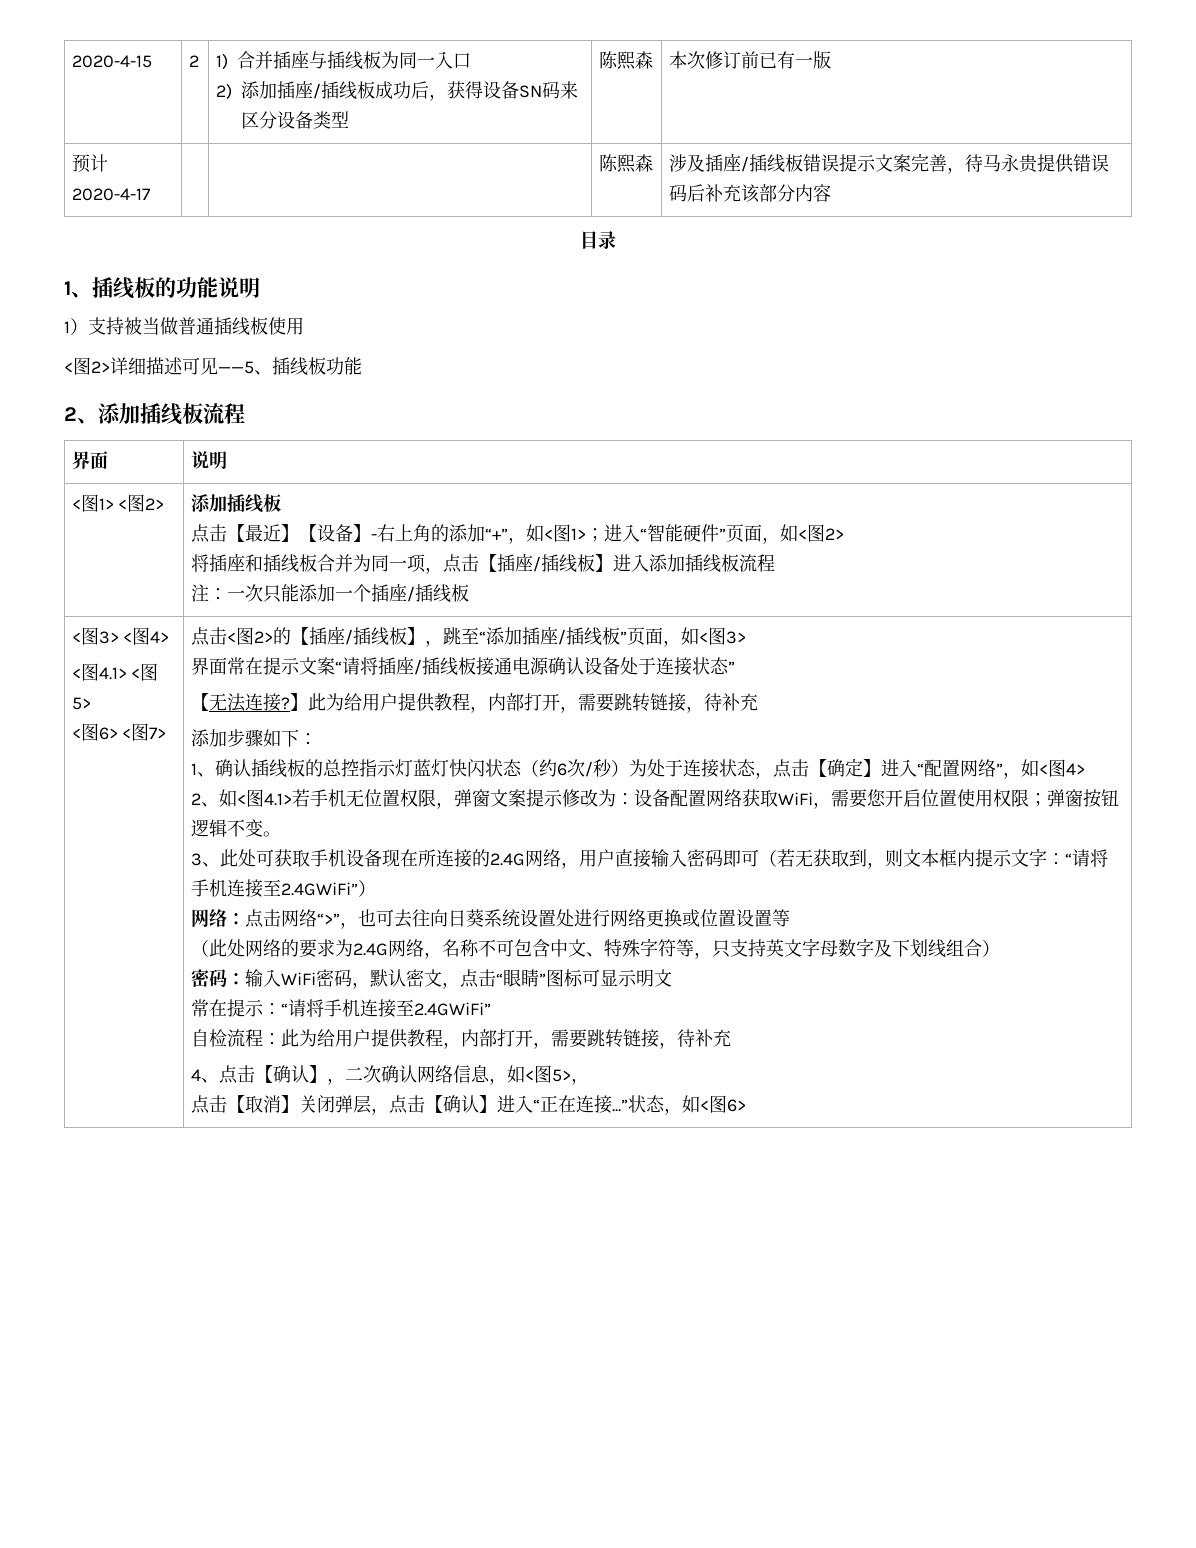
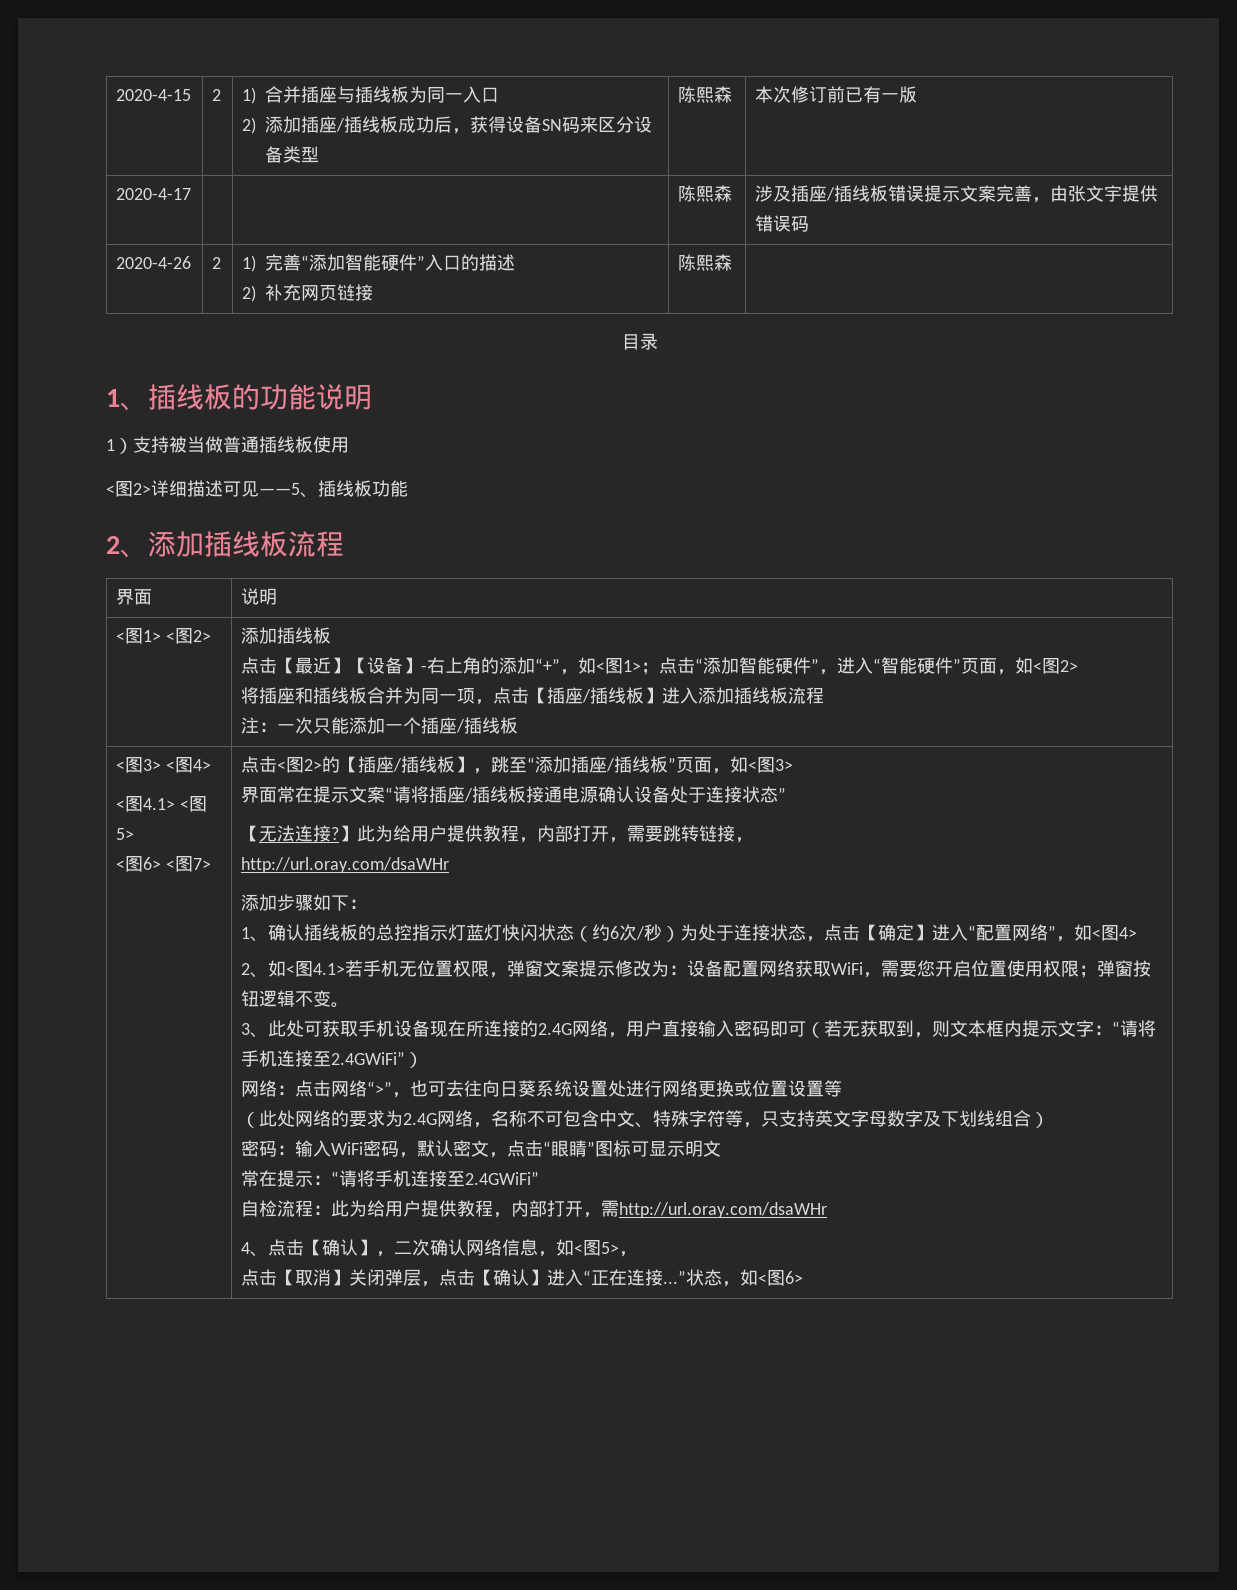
[71,154,108,173] 预计 -> (918, 94) none
[964,154,1038,173] 待马永贵 -> [1050,185,1123,202] 由张文宇
[686,184,831,203] 后补充该部分内容 -> [116,256,192,269] [212,257,222,269] [242,254,516,272] [242,284,374,302] [678,254,733,271] // 2020-4-26 | 2 | 1)完善“添加智能硬件”入口的描述 // 2)补充网页链接 | 陈熙森 |
(604, 535) none -> [659,657,838,675] 点击“添加智能硬件”，
[703,693,758,711] 待补充 -> [241,857,450,873] // http://url.oray.com/dsaWHr
[568,1029,731,1049] 要跳转链接，待补充 -> [619,1202,828,1218] http://url.oray.com/dsaWHr

